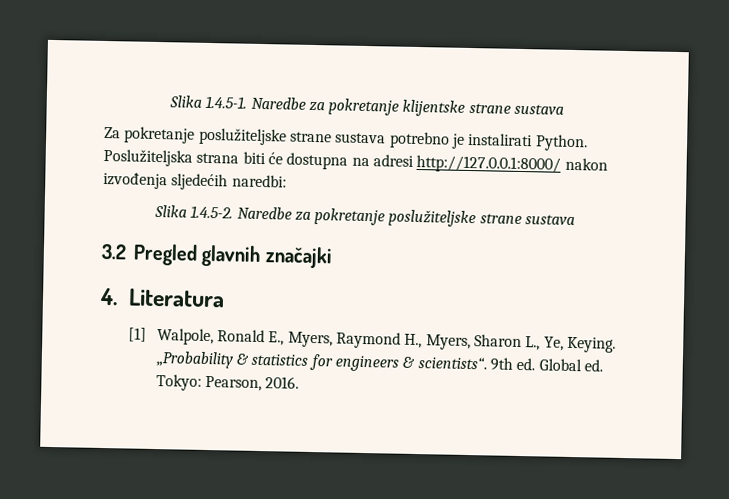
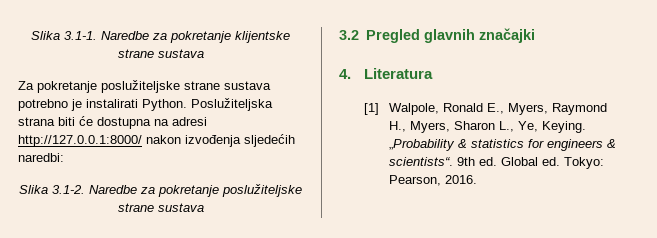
[168,95,248,109] Slika 1.4.5-1. -> [31,31,97,40] Slika 3.1-1.
[190,205,234,219] 1.4.5-2. -> [52,185,85,194] 3.1-2.

